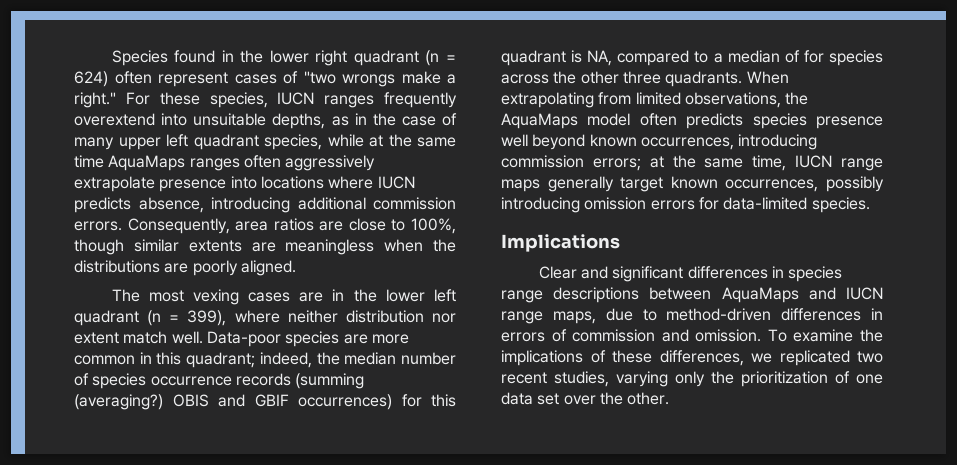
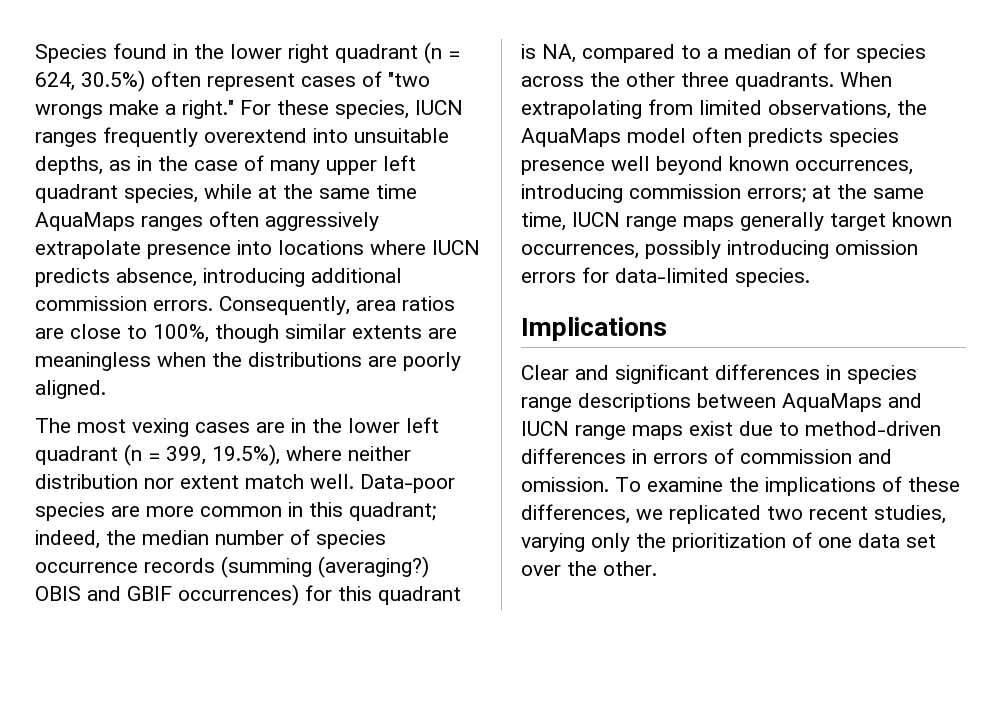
[74,71,108,87] 624) -> [35,70,145,92] 624, 30.5%)
[187,310,227,326] 399), -> [166,444,280,466] 399, 19.5%),
[552,311,596,324] maps, -> [632,421,733,440] maps exist

